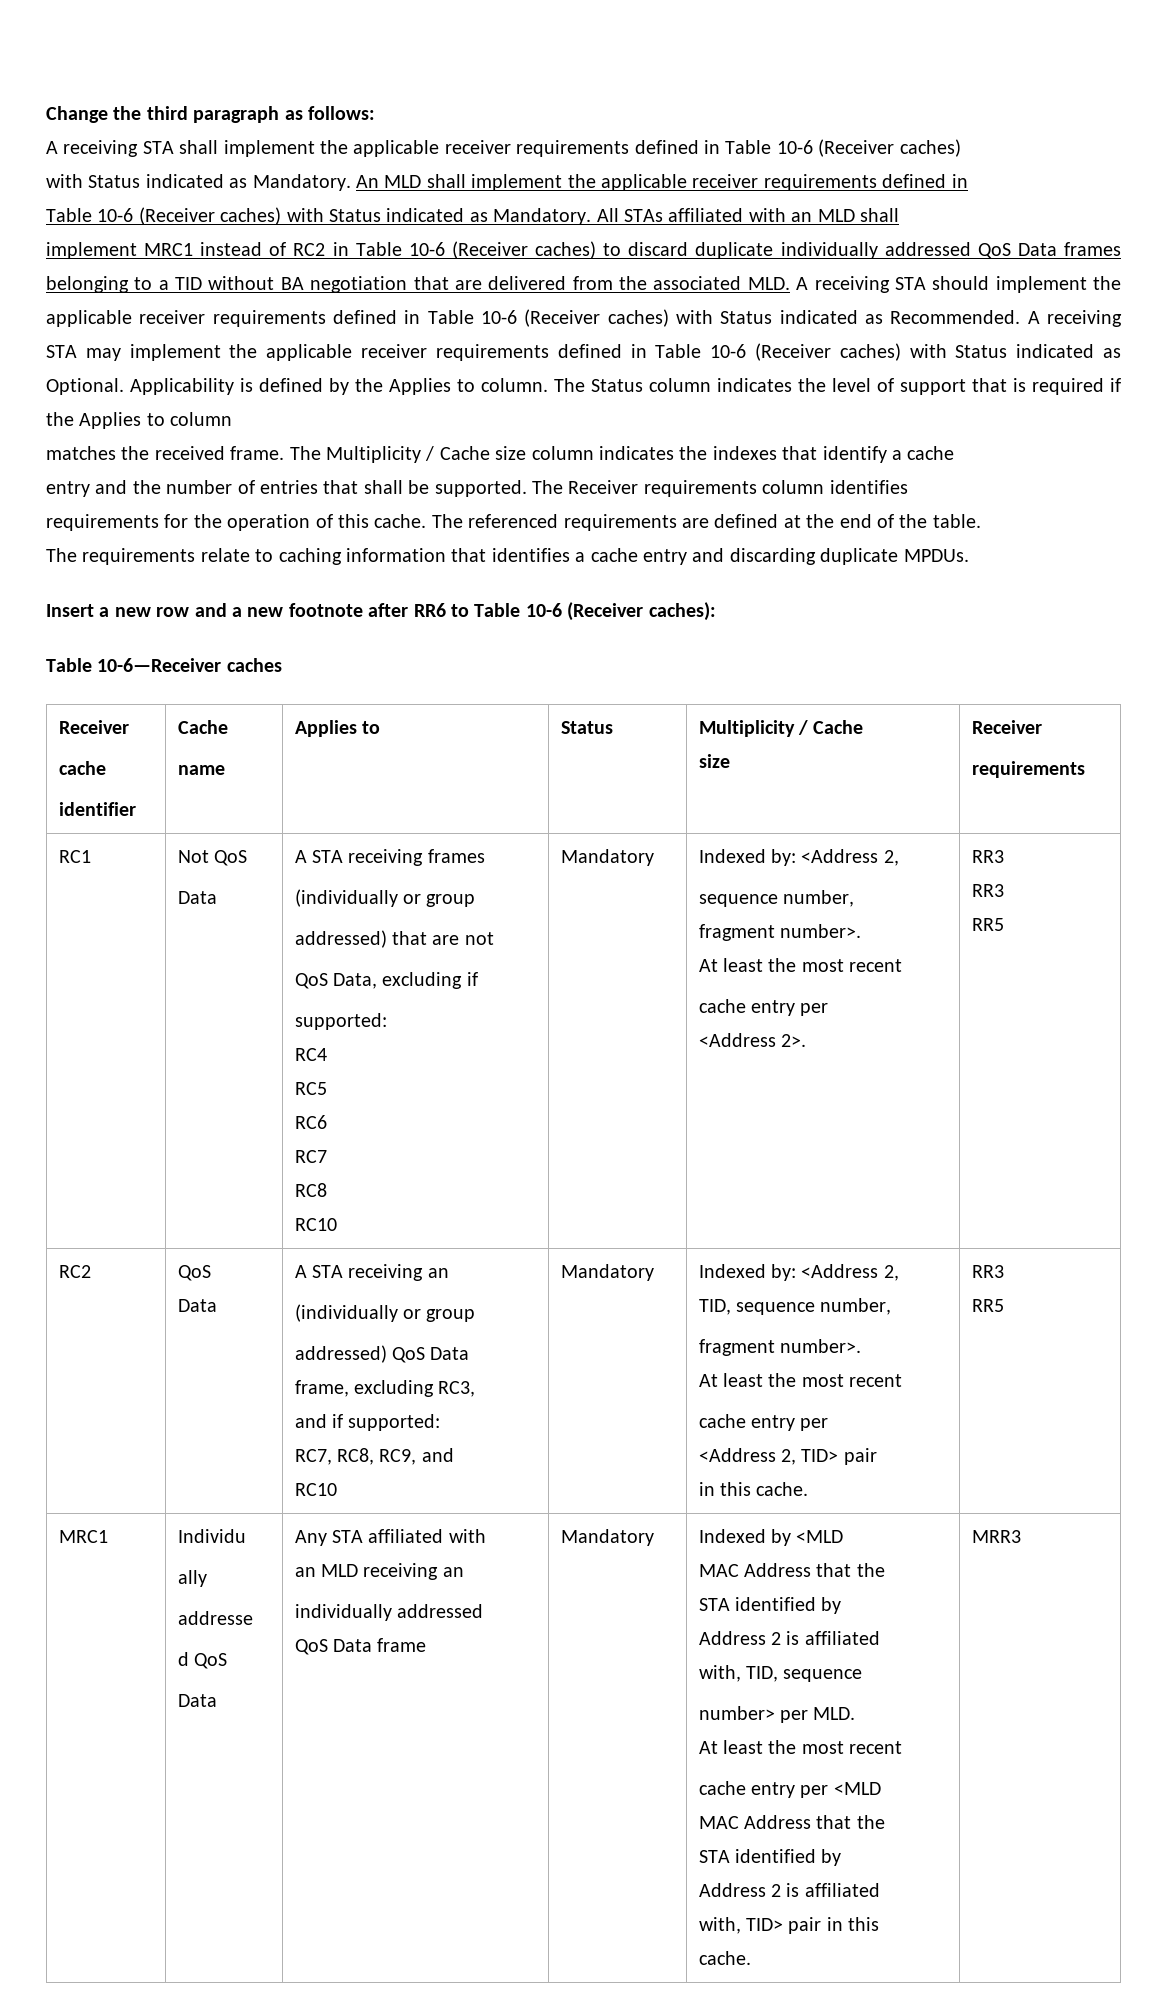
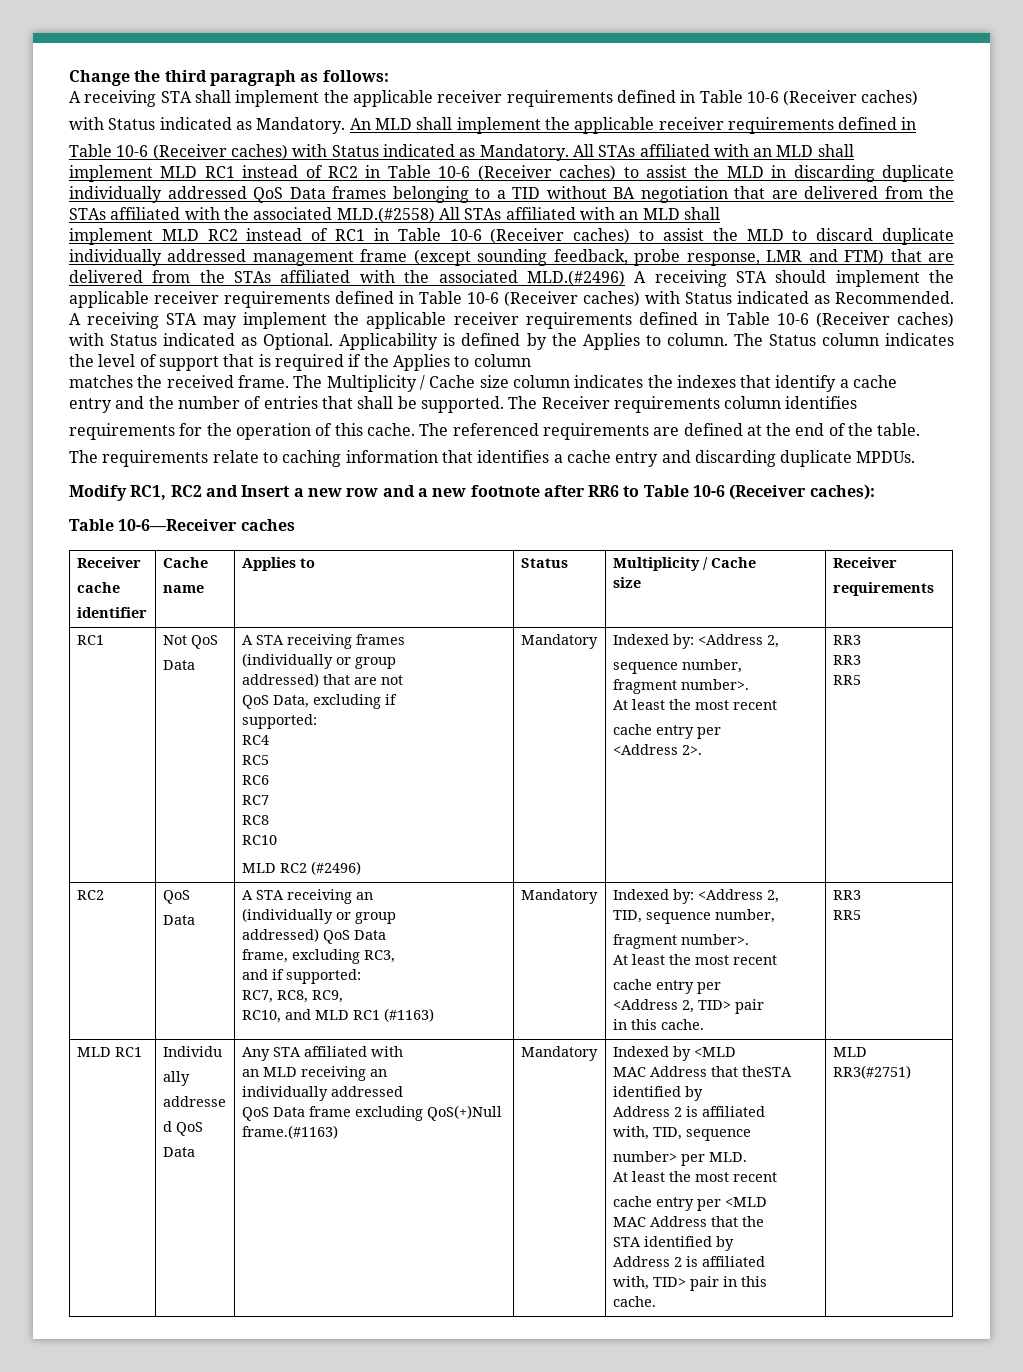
[144,243,194,256] MRC1 -> [160,166,235,178] MLD RC1
[628,242,689,256] discard -> [645,165,875,182] assist the MLD in discarding
[653,276,790,290] associated MLD. -> [69,207,720,223] [69,228,955,245] [69,249,954,266] [69,270,625,286] STAs affiliated with the associated MLD.(#2558) All STAs affiliated with an MLD shall // implement MLD RC2 instead of RC1 in Table 10-6 (Receiver caches) to assist the MLD to discard duplicate individually addressed management frame (except sounding feedback, probe response, LMR and FTM) that are delivered from the STAs affiliated with the associated MLD.(#2496)
(969, 555) none -> [69,485,238,501] Modify RC1, RC2 and
(337, 1224) none -> [241,861,361,875] // MLD RC2 (#2496)
[421,1448,454,1462] [294,1483,337,1496] and // RC10 -> [241,1008,434,1023] // RC10, and MLD RC1 (#1163)
[58,1530,108,1543] MRC1 -> [76,1047,142,1057] MLD RC1
(427, 1645) none -> [354,1105,502,1121] [241,1125,338,1139] excluding QoS(+)Null frame.(#1163)
[856,1563,885,1577] [698,1598,730,1611] the // STA -> [741,1066,792,1077] theSTA
[971,1530,1021,1543] MRR3 -> [832,1047,867,1057] [832,1065,911,1079] MLD RR3(#2751)

